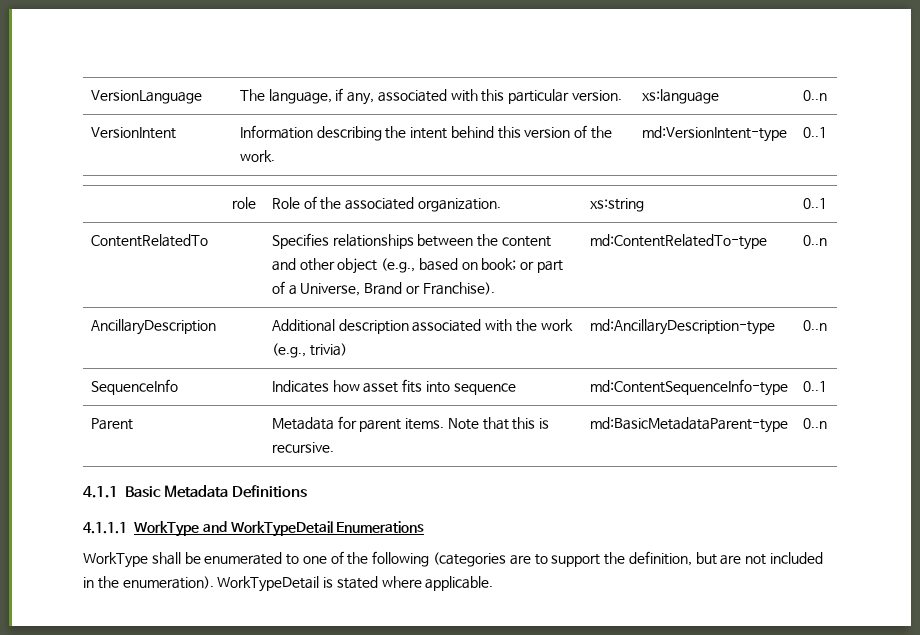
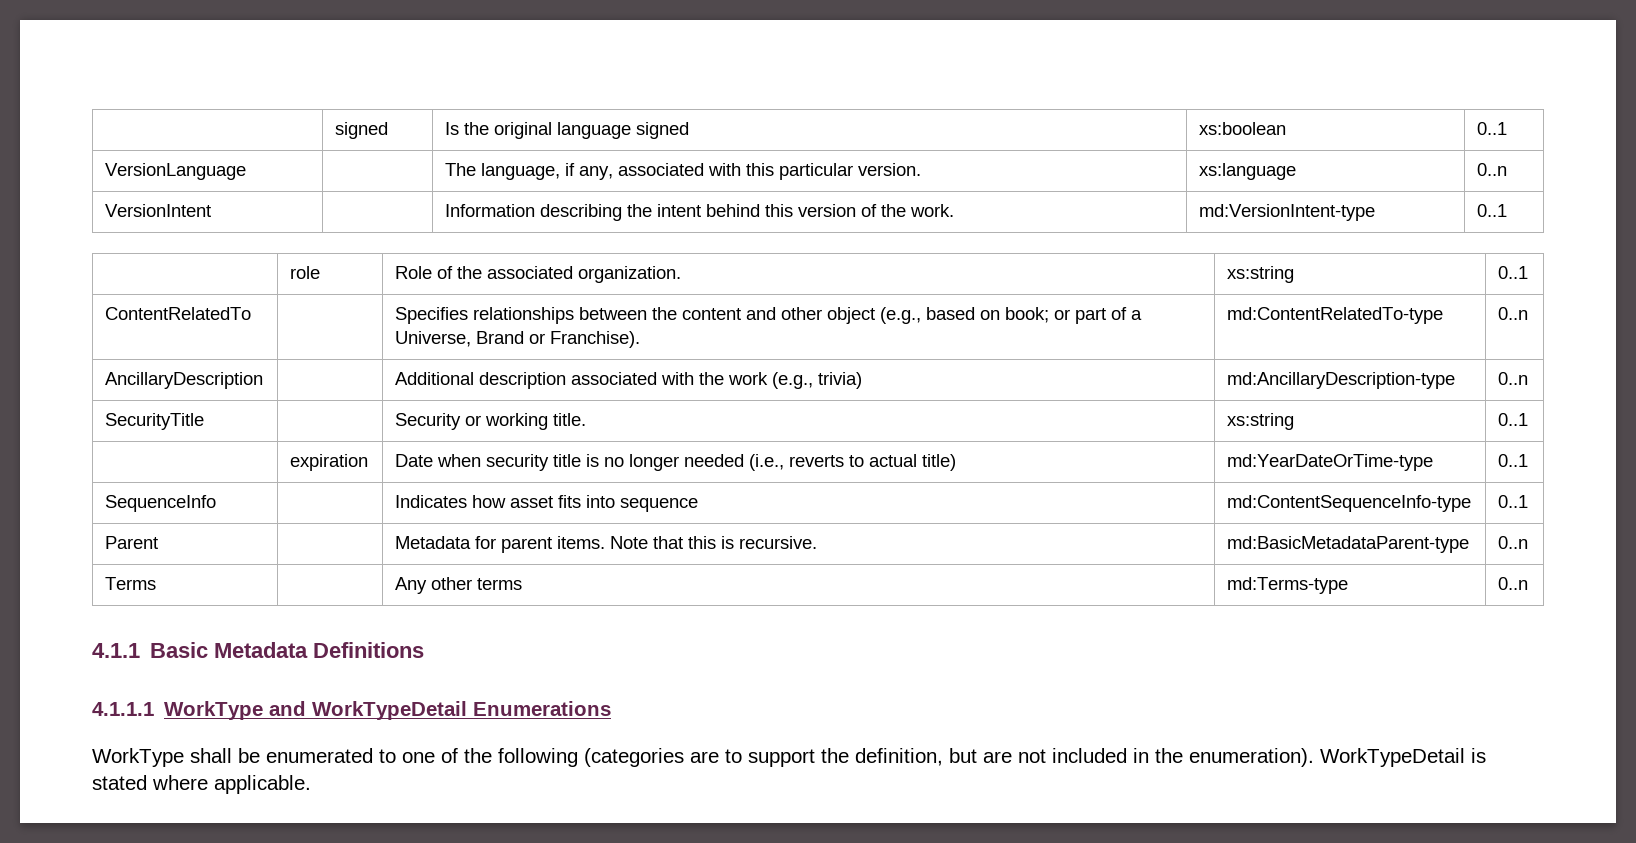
(90, 97) none -> [335,122,389,139] [445,122,690,139] [1199,122,1287,135] [1477,122,1508,135] | signed | Is the original language signed | xs:boolean | 0..1 //
(827, 325) none -> [105,413,205,430] [395,413,587,430] [1227,413,1295,430] [1498,413,1529,426] [290,454,369,471] [395,454,957,471] [1227,454,1434,471] [1498,454,1529,467] // SecurityTitle | | Security or working title. | xs:string | 0..1 // | expiration | Date when security title is no longer needed (i.e., reverts to actual title) | md:YearDateOrTime-type | 0..1
(827, 423) none -> [105,577,157,590] [395,577,523,594] [1227,577,1349,594] [1498,577,1529,590] // Terms | | Any other terms | md:Terms-type | 0..n

